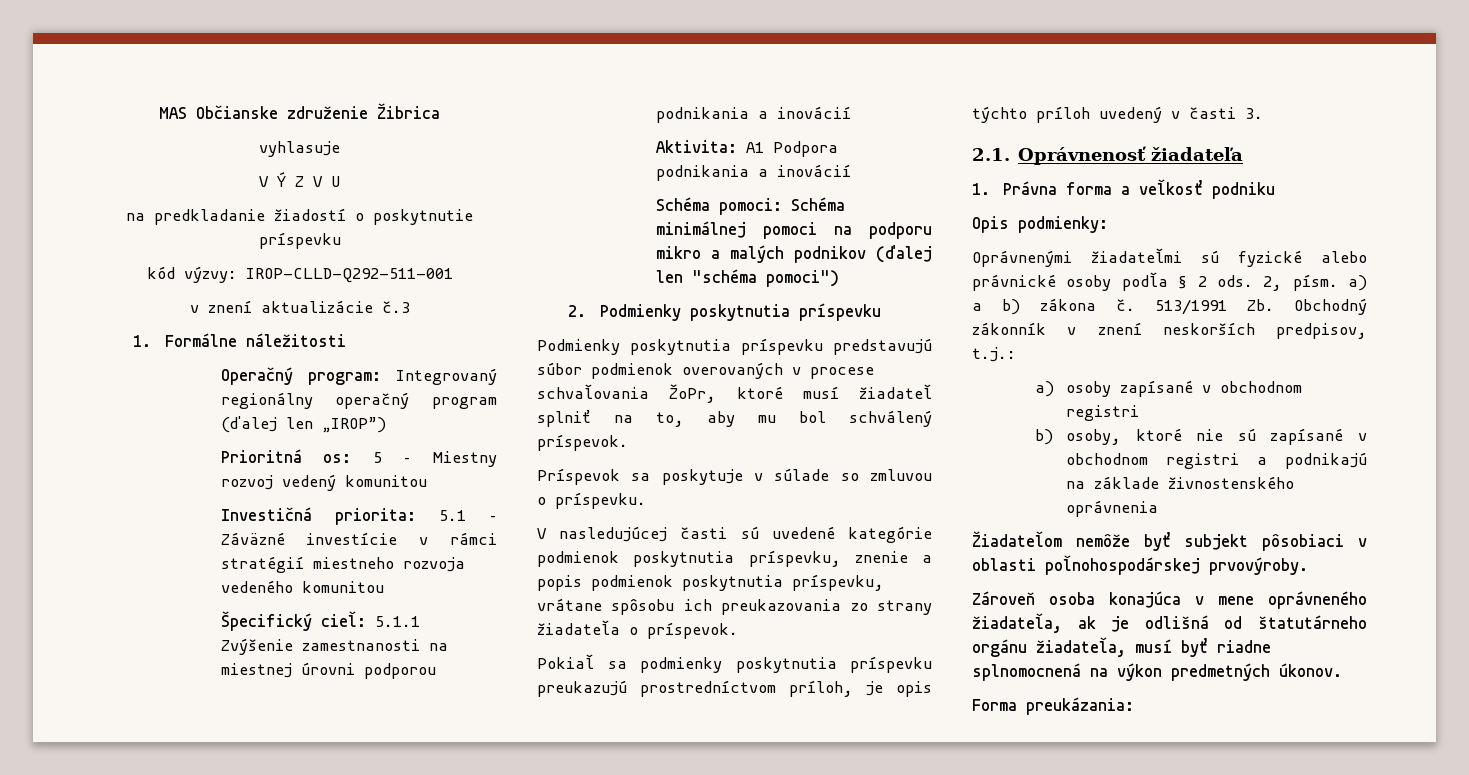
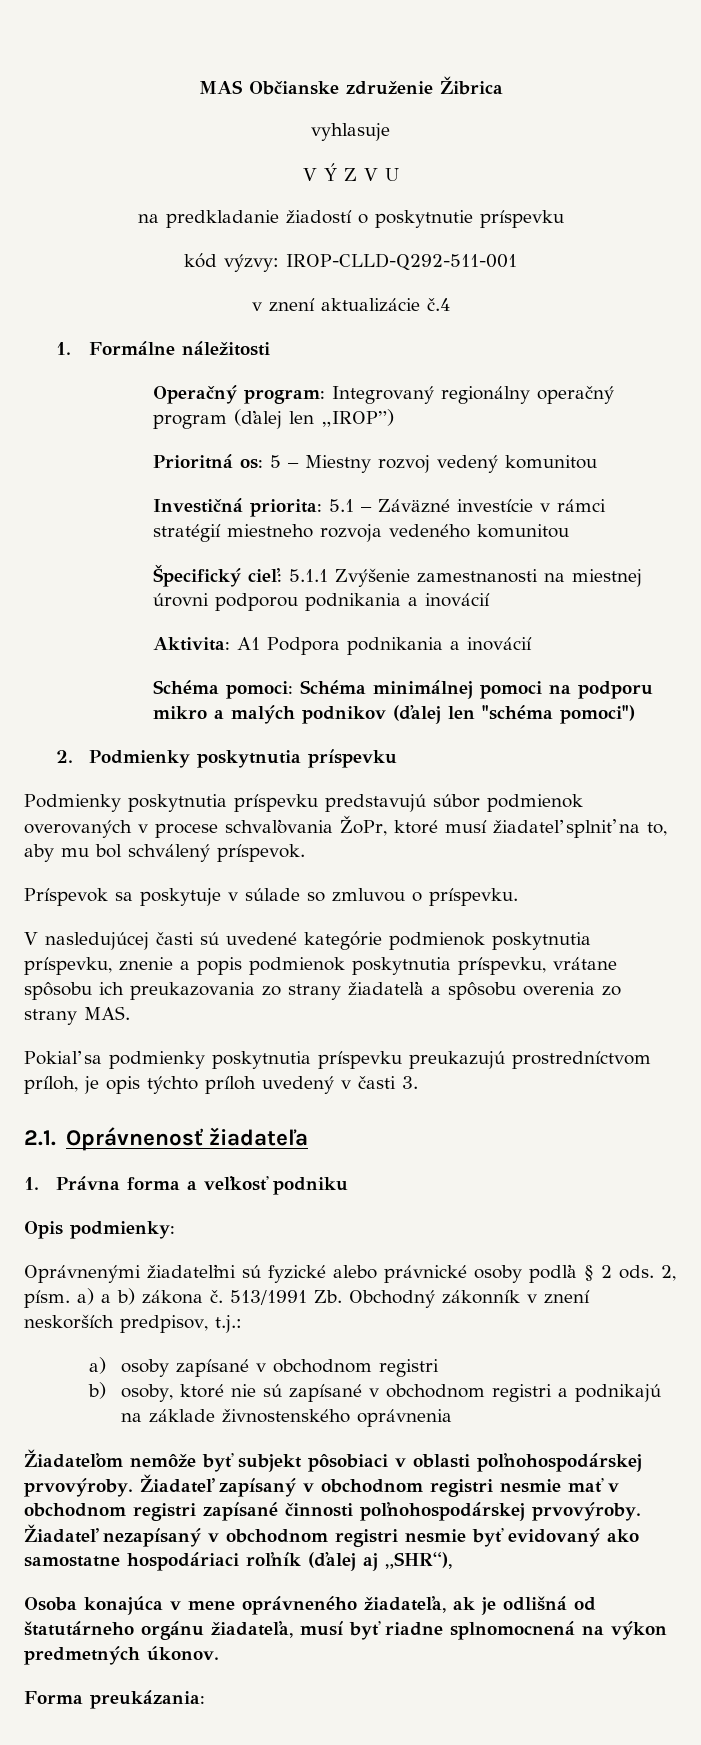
[381,301,410,313] č.3 -> [426,298,450,311] č.4
[629,622,738,639] o príspevok. -> [431,982,621,1000] [24,1006,130,1025] a spôsobu overenia zo strany MAS.
[972,591,1095,605] // Zároveň osoba -> [139,1474,619,1497] [24,1502,641,1521] [24,1524,639,1547] [24,1552,452,1571] [24,1597,77,1611] Žiadateľ zapísaný v obchodnom registri nesmie mať v obchodnom registri zapísané činnosti poľnohospodárskej prvovýroby. Žiadateľ nezapísaný v obchodnom registri nesmie byť evidovaný ako samostatne hospodáriaci roľník (ďalej aj „SHR“), // Osoba

